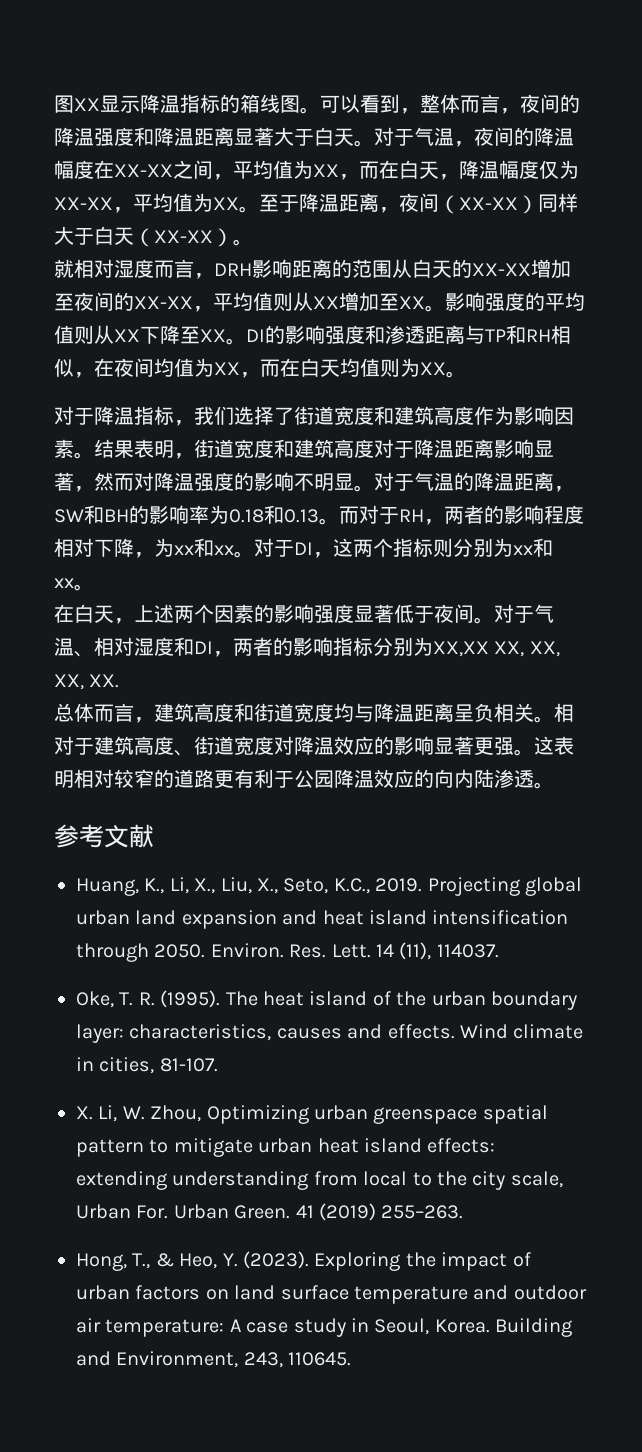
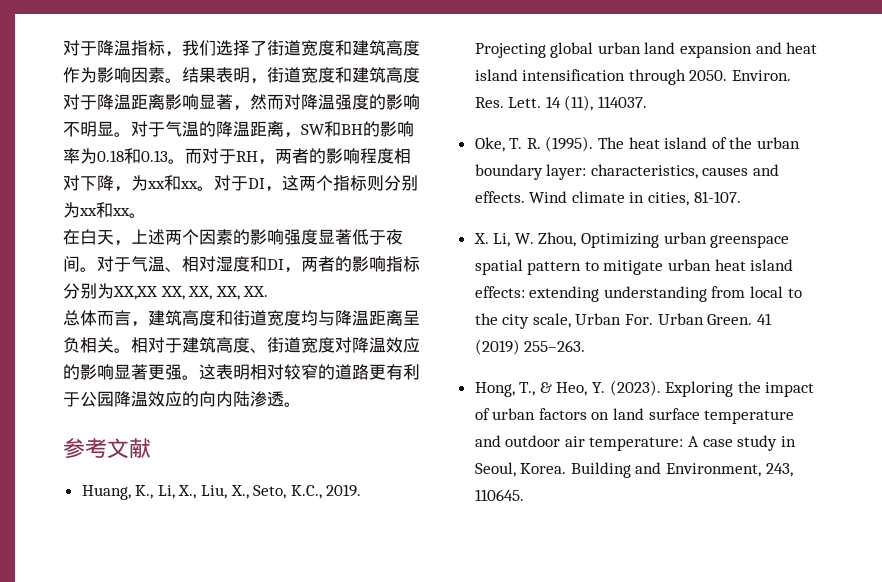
[54,94,580,114] [54,127,574,147] [54,160,579,180] [54,193,578,214] [54,226,253,247] [54,259,571,279] [54,292,585,312] [54,325,571,345] [54,358,466,378] 图XX显示降温指标的箱线图。可以看到，整体而言，夜间的降温强度和降温距离显著大于白天。对于气温，夜间的降温幅度在XX-XX之间，平均值为XX，而在白天，降温幅度仅为XX-XX，平均值为XX。至于降温距离，夜间（XX-XX）同样大于白天（XX-XX）。 // 就相对湿度而言，DRH影响距离的范围从白天的XX-XX增加至夜间的XX-XX，平均值则从XX增加至XX。影响强度的平均值则从XX下降至XX。DI的影响强度和渗透距离与TP和RH相似，在夜间均值为XX，而在白天均值则为XX。 // -> (63, 48) none

